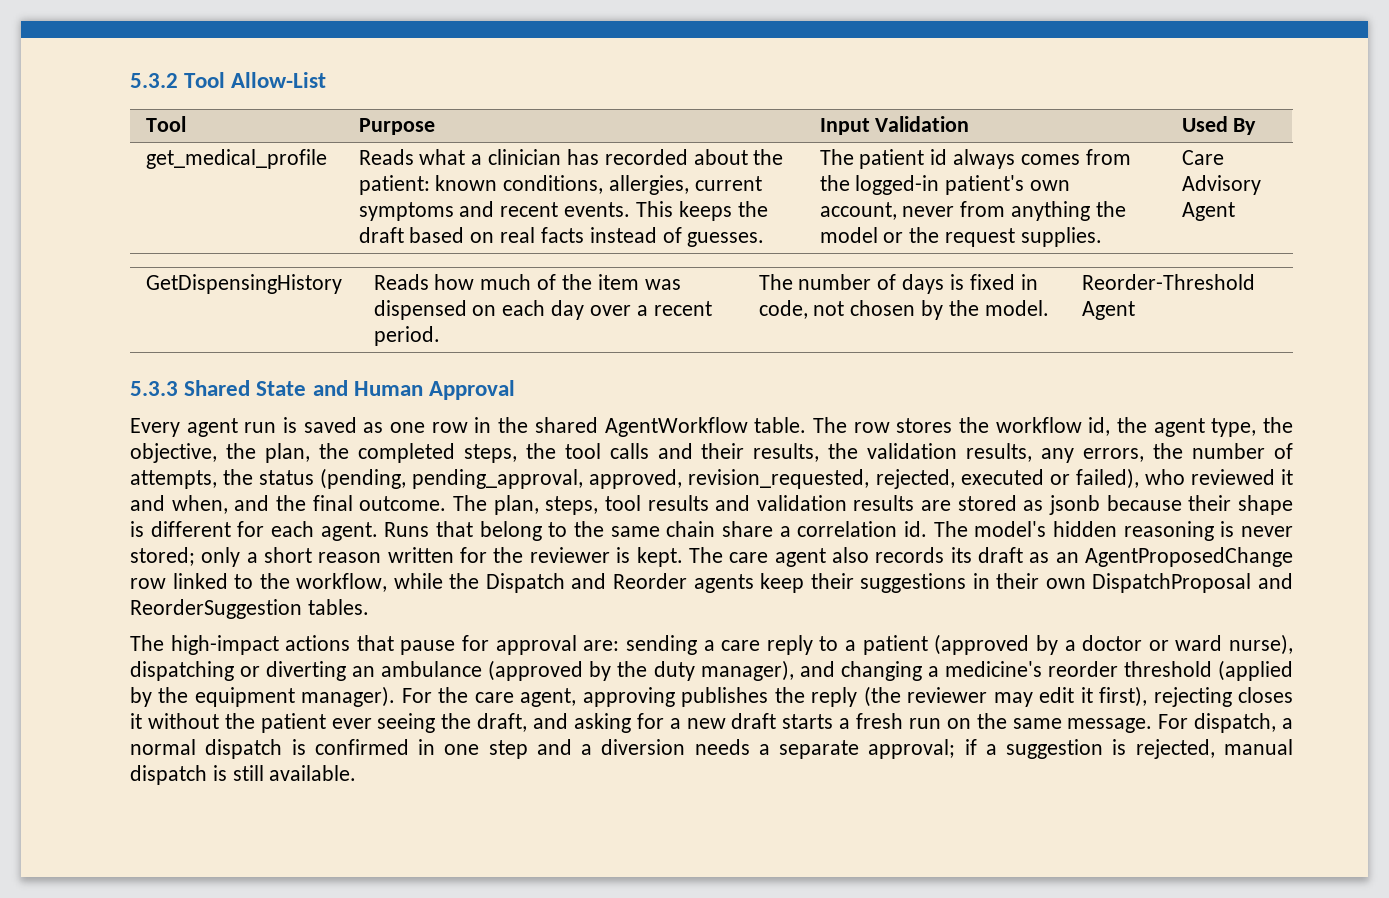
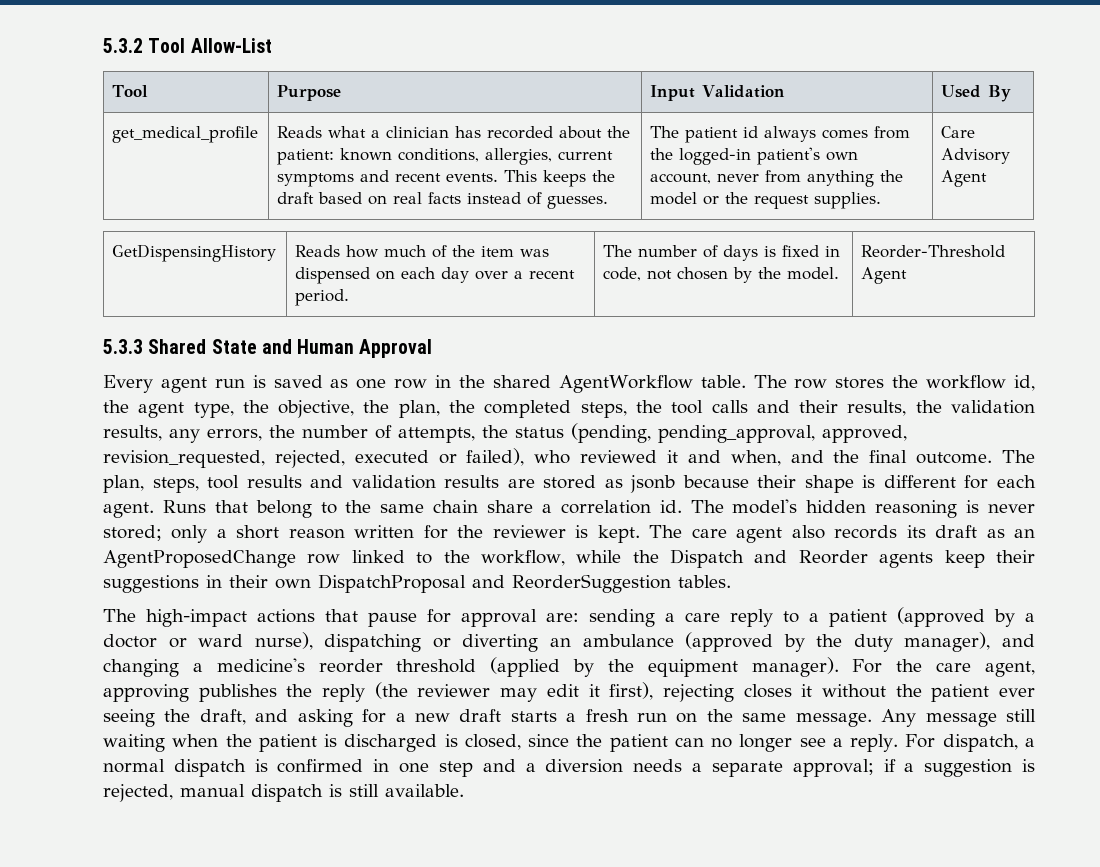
(1153, 725) none -> [881,709,1037,727] [103,734,899,752] Any message still waiting when the patient is discharged is closed, since the patient can no longer see a reply.

